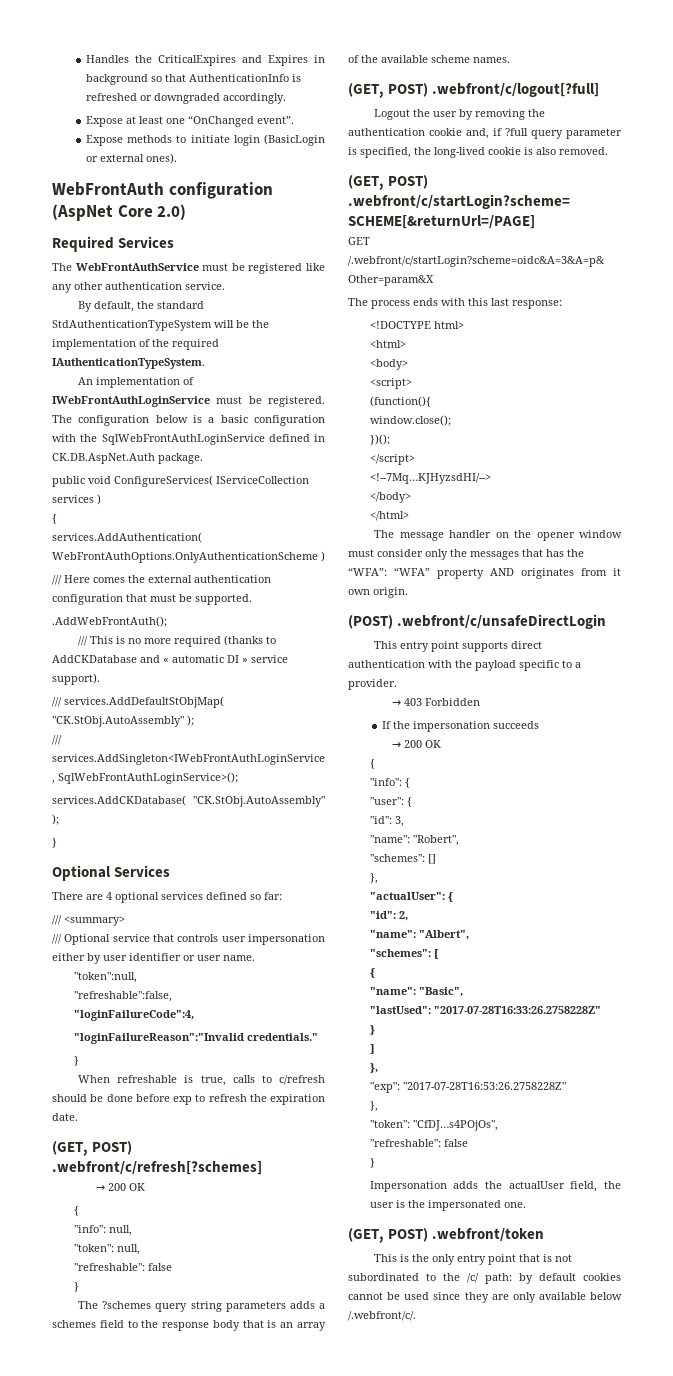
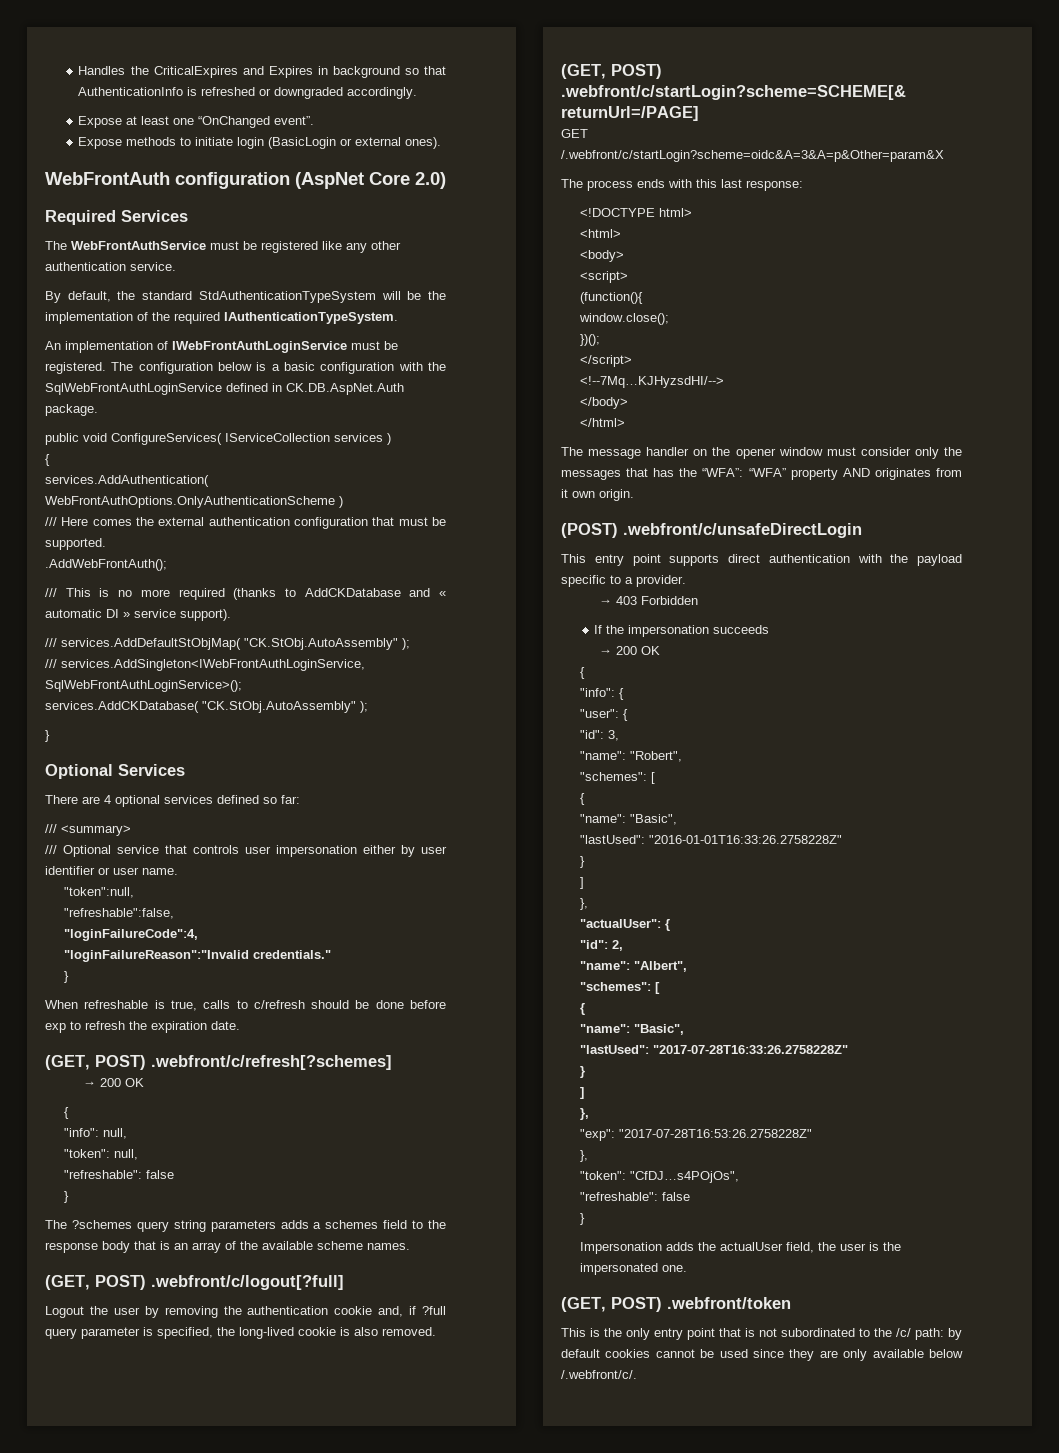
[427,854,436,864] [] -> [651,772,656,784] [580,793,586,805] [580,814,678,825] [580,835,843,844] [580,856,586,868] [580,877,585,889] [ // { // "name": "Basic", // "lastUsed": "2016-01-01T16:33:26.2758228Z" // } // ]

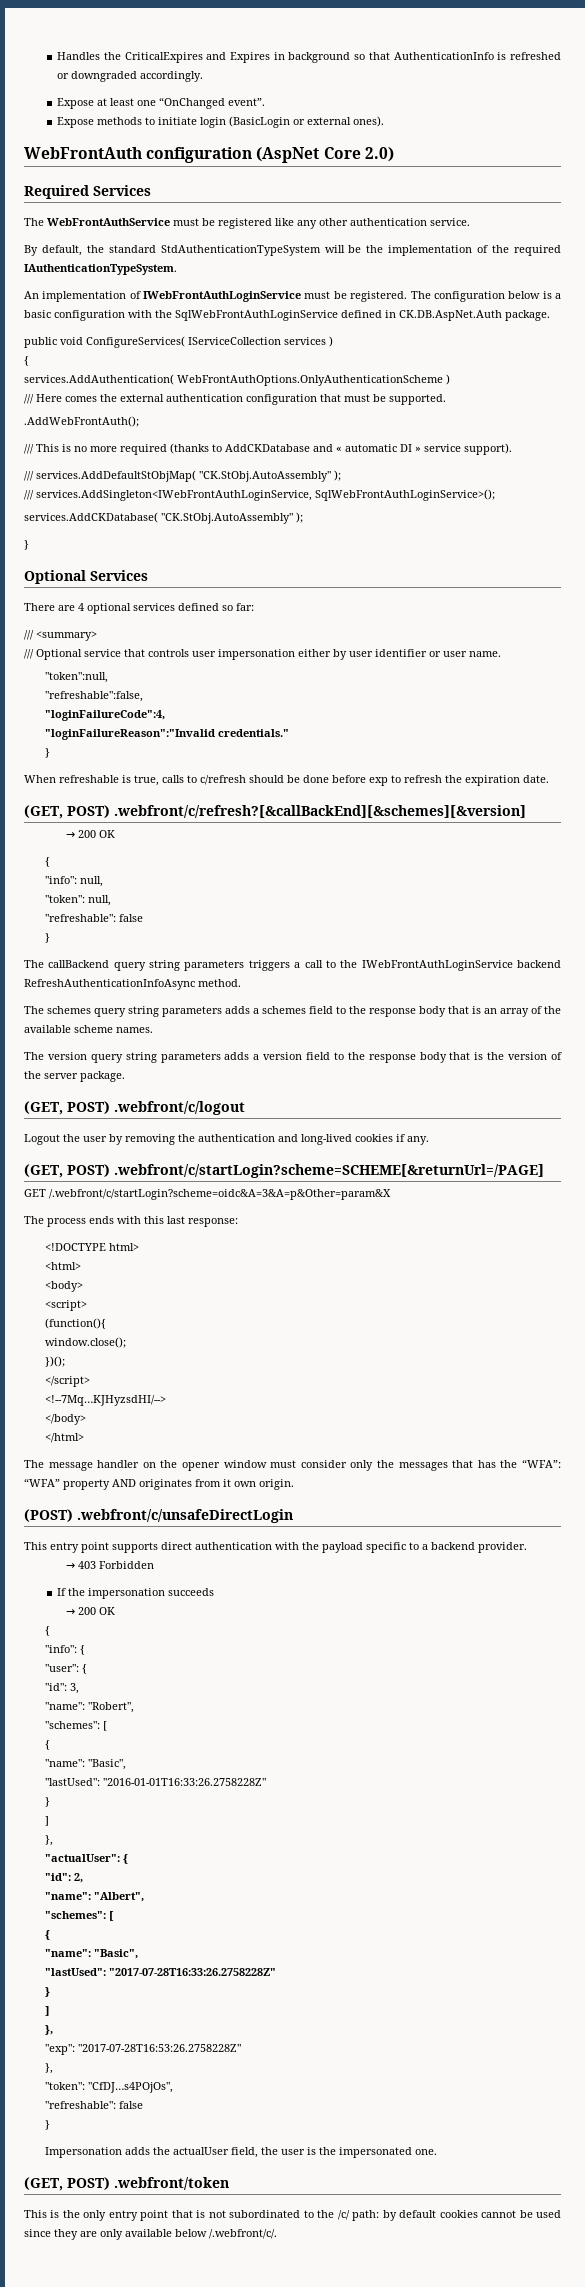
[151,1055,392,1070] .webfront/c/refresh[?schemes] -> [114,805,526,818] .webfront/c/refresh?[&callBackEnd][&schemes][&version]
[71,1220,132,1229] ?schemes -> [48,960,561,971] [24,979,241,990] [24,1006,91,1014] callBackend query string parameters triggers a call to the IWebFrontAuthLoginService backend RefreshAuthenticationInfoAsync method. // The schemes
[45,1275,344,1290] // (GET, POST) .webfront/c/logout[?full] -> [24,1052,562,1063] [24,1071,125,1082] [24,1101,245,1115] // The version query string parameters adds a version field to the response body that is the version of the server package. // (GET, POST) .webfront/c/logout
[334,1306,446,1317] [45,1327,436,1339] cookie and, if ?full query parameter is specified, the long-lived cookie is also removed. -> [278,1134,429,1145] and long-lived cookies if any.
(633, 580) none -> [431,1542,475,1550] backend

